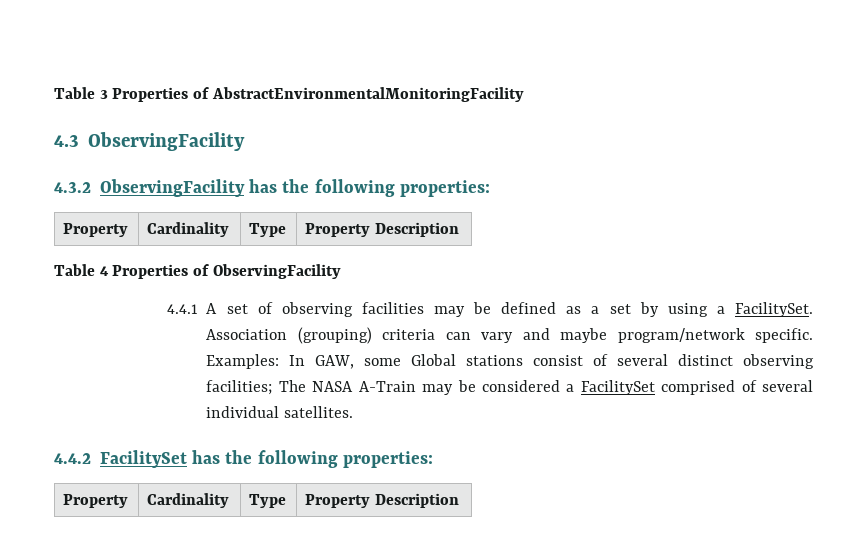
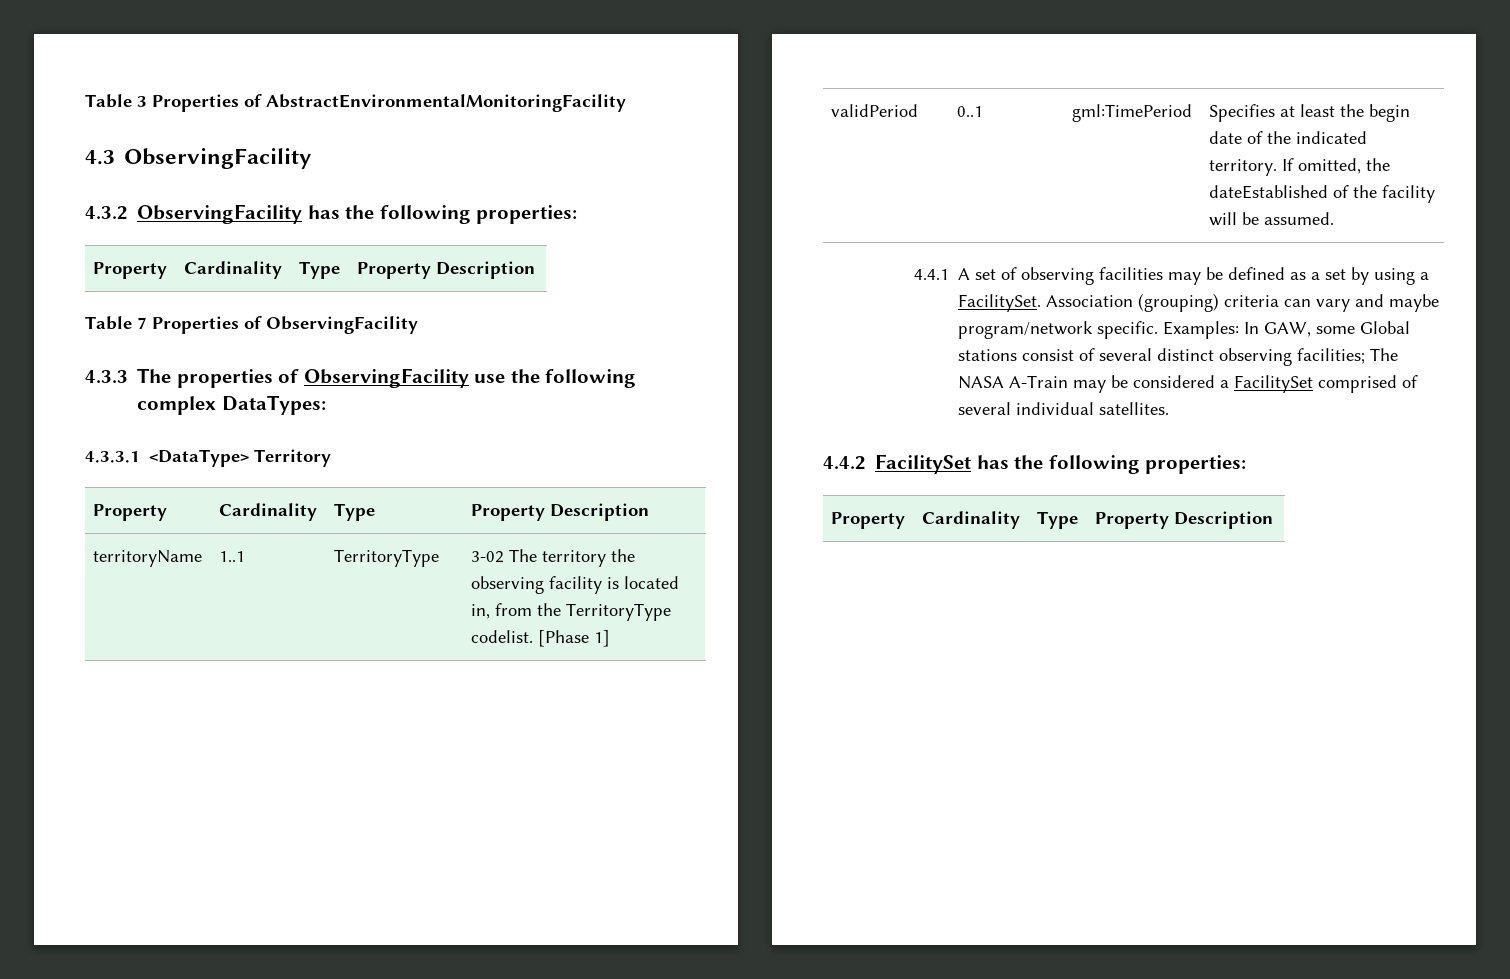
[99,266,109,276] 4 -> [137,317,147,329] 7
(341, 271) none -> [85,368,637,388] [137,395,326,415] [85,449,332,467] [93,504,168,521] [219,503,318,521] [334,503,376,521] [471,503,650,521] [93,550,203,567] [219,551,246,562] [334,549,440,567] [471,549,636,567] [471,576,680,594] [471,603,672,621] [471,630,611,647] [831,104,919,117] [957,106,984,117] [1072,104,1193,122] [1209,104,1411,122] [1209,131,1368,144] [1209,158,1391,176] [1209,185,1436,203] [1209,212,1335,226] // 4.3.3 The properties of ObservingFacility use the following complex DataTypes: // 4.3.3.1 <DataType> Territory // Property | Cardinality | Type | Property Description // territoryName | 1..1 | TerritoryType | 3-02 The territory the observing facility is located in, from the TerritoryType codelist. [Phase 1] // validPeriod | 0..1 | gml:TimePeriod | Specifies at least the begin date of the indicated territory. If omitted, the dateEstablished of the facility will be assumed.

